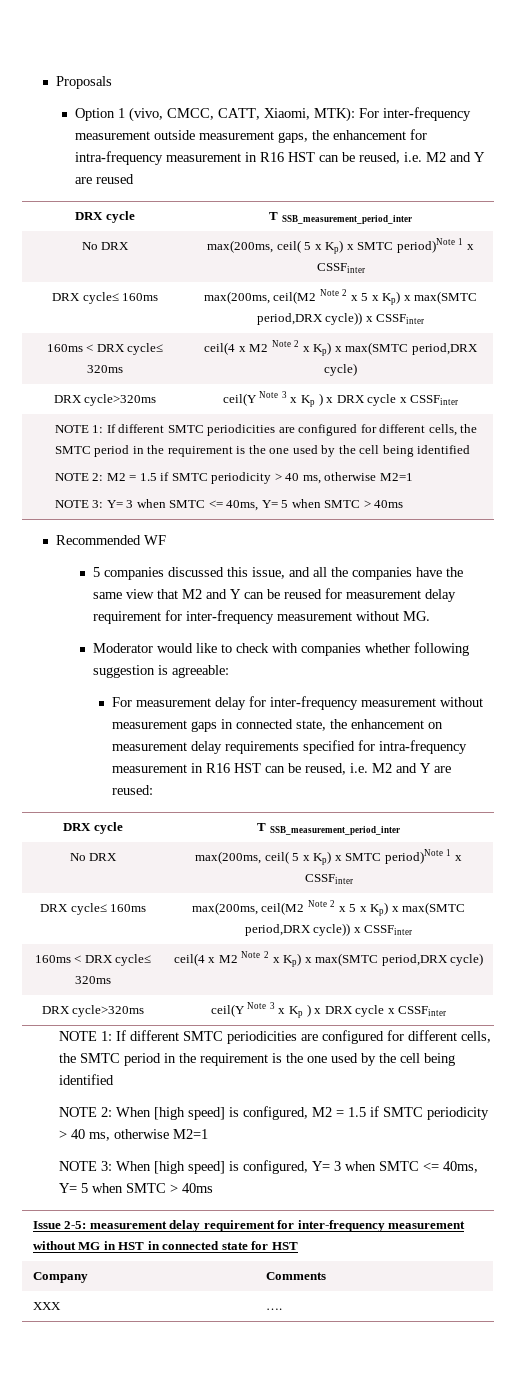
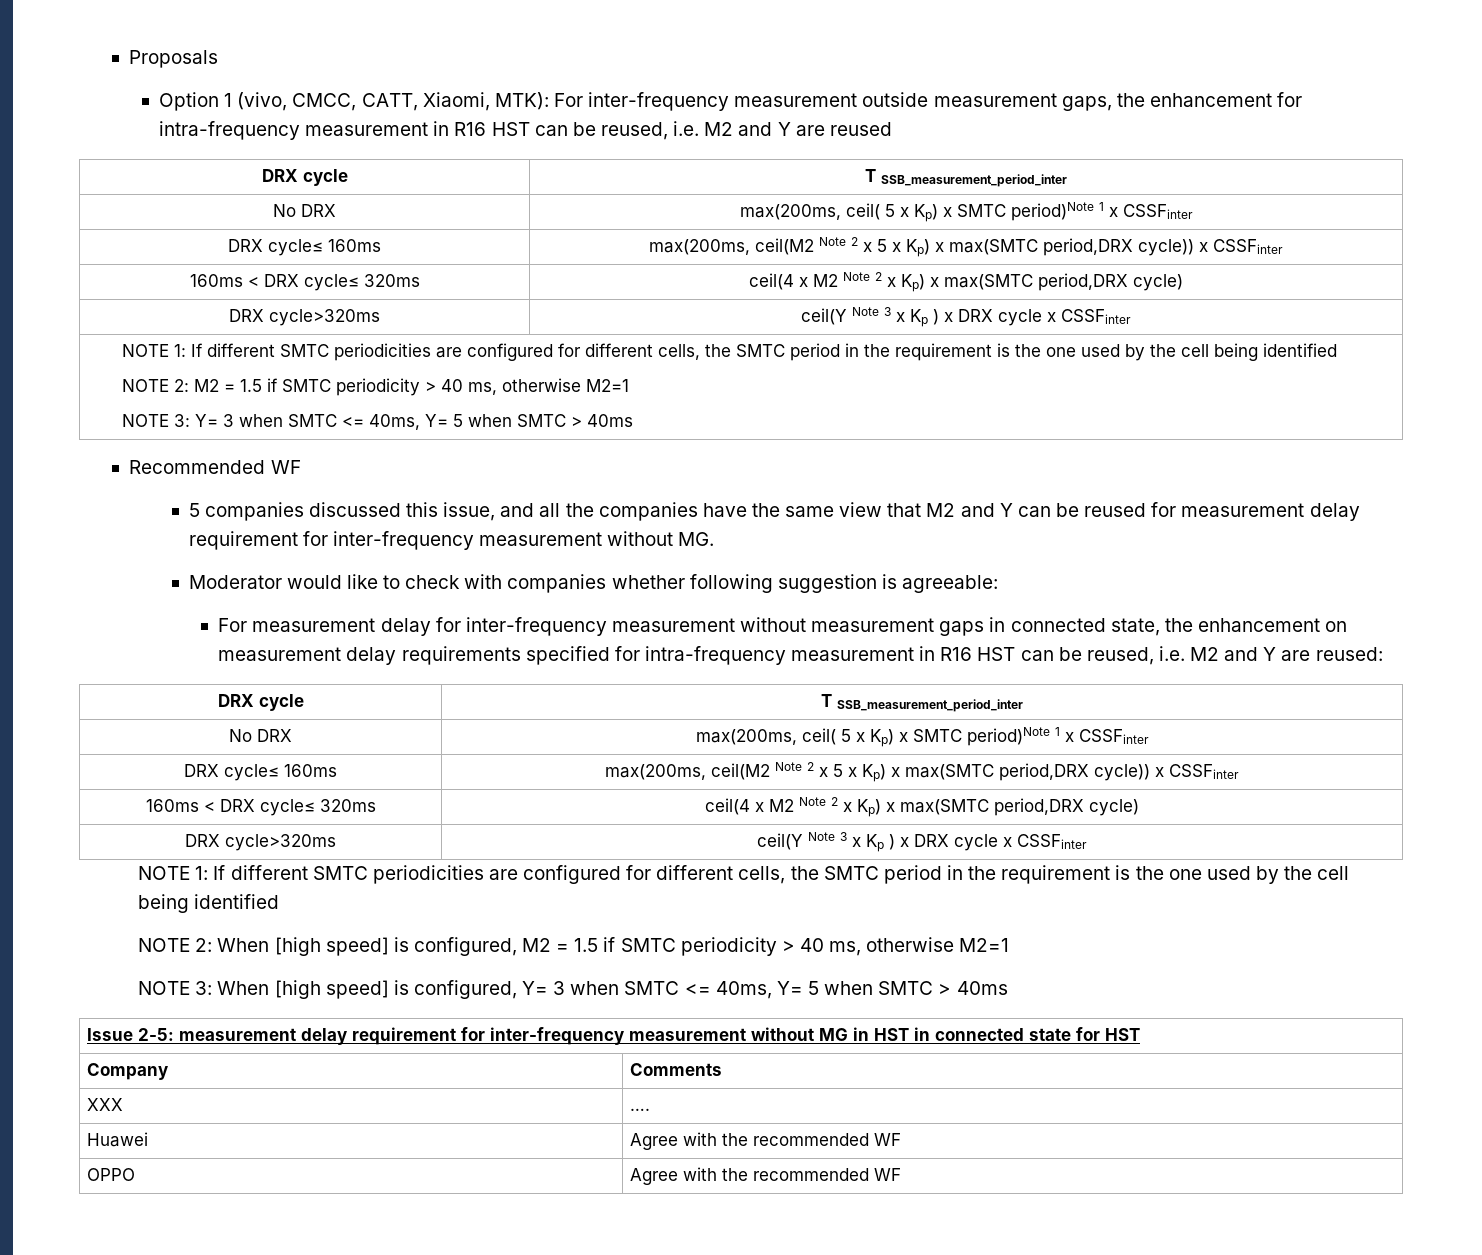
(282, 1309) none -> [86,1132,148,1147] [629,1132,901,1150] [86,1168,135,1181] [629,1167,901,1185] // Huawei | Agree with the recommended WF // OPPO | Agree with the recommended WF

